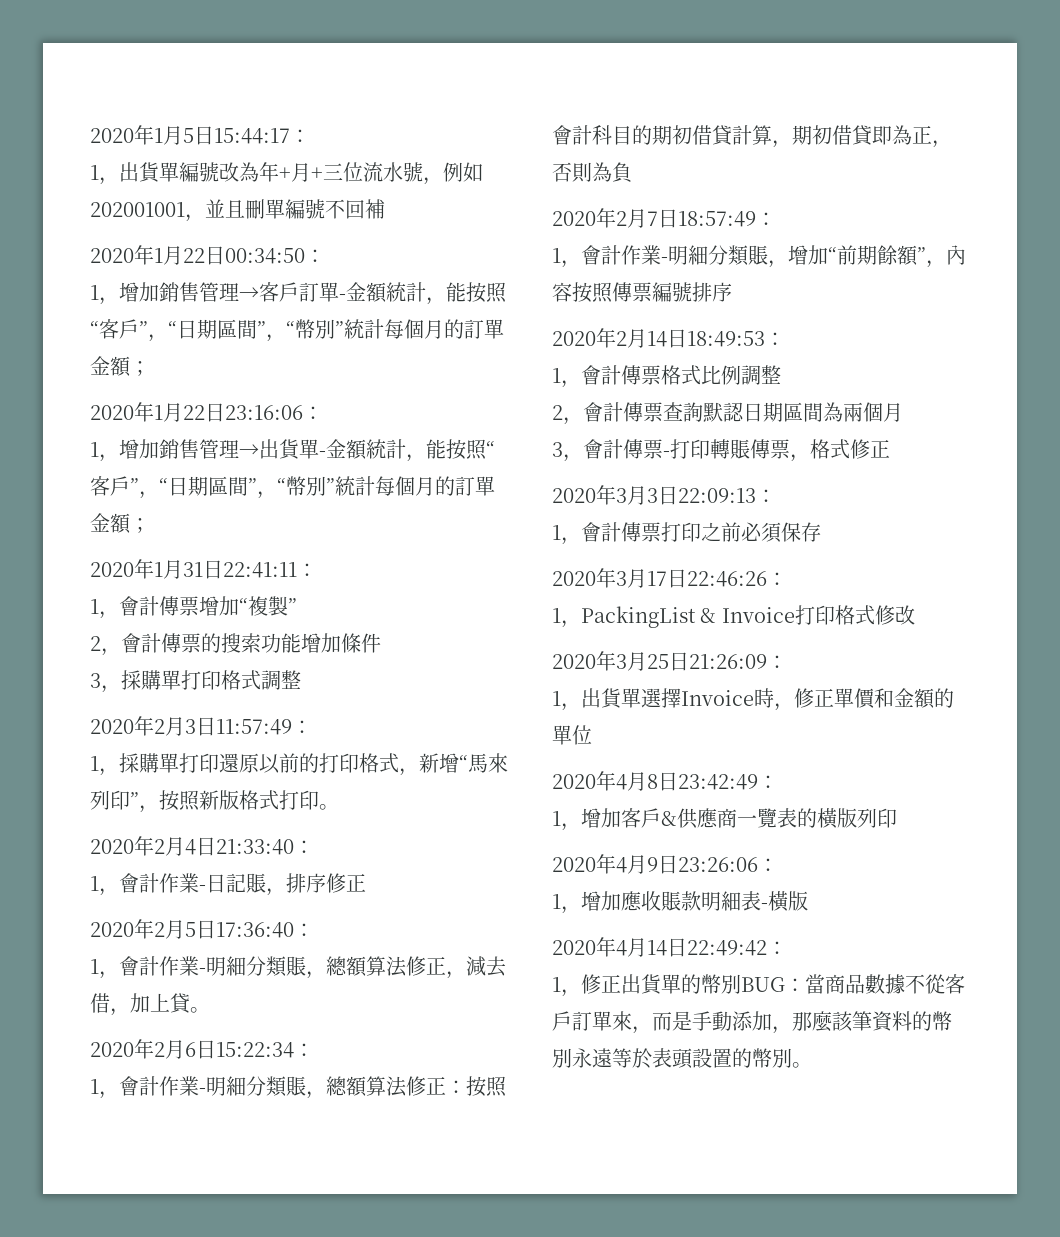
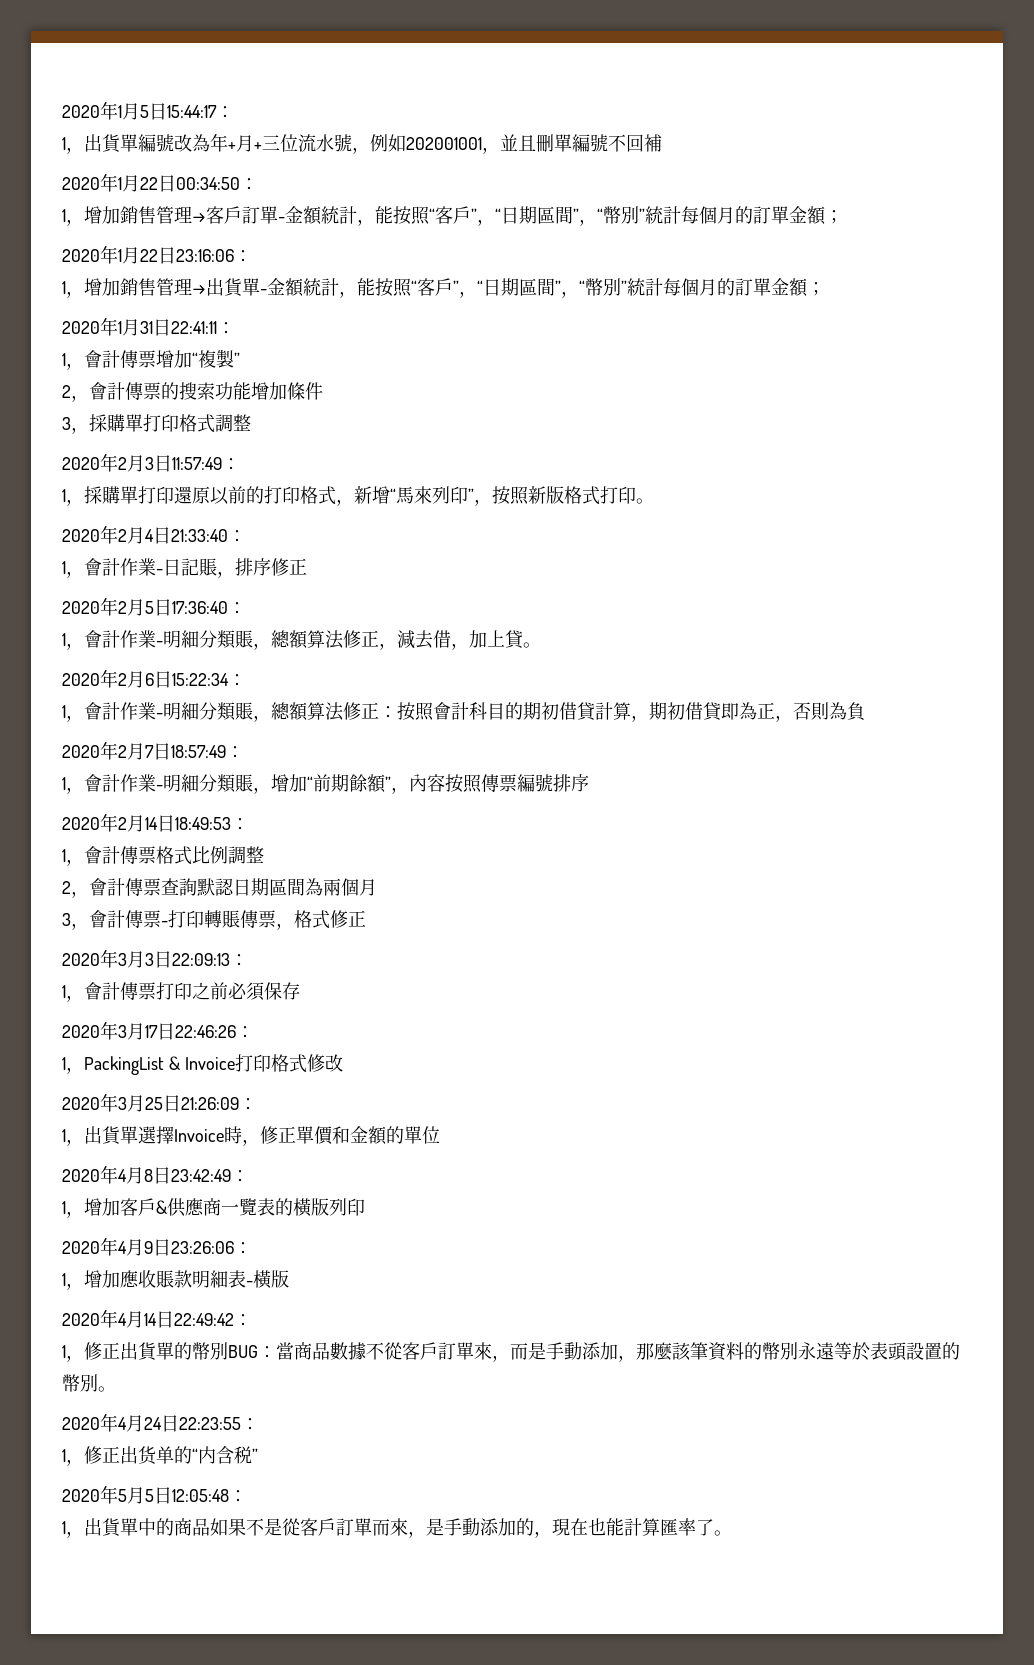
(812, 1065) none -> [62,1413,259,1432] [62,1446,258,1466] [62,1485,247,1504] [62,1518,732,1538] // 2020年4月24日22:23:55： // 1，修正出货单的“内含税” // 2020年5月5日12:05:48： // 1，出貨單中的商品如果不是從客戶訂單而來，是手動添加的，現在也能計算匯率了。

